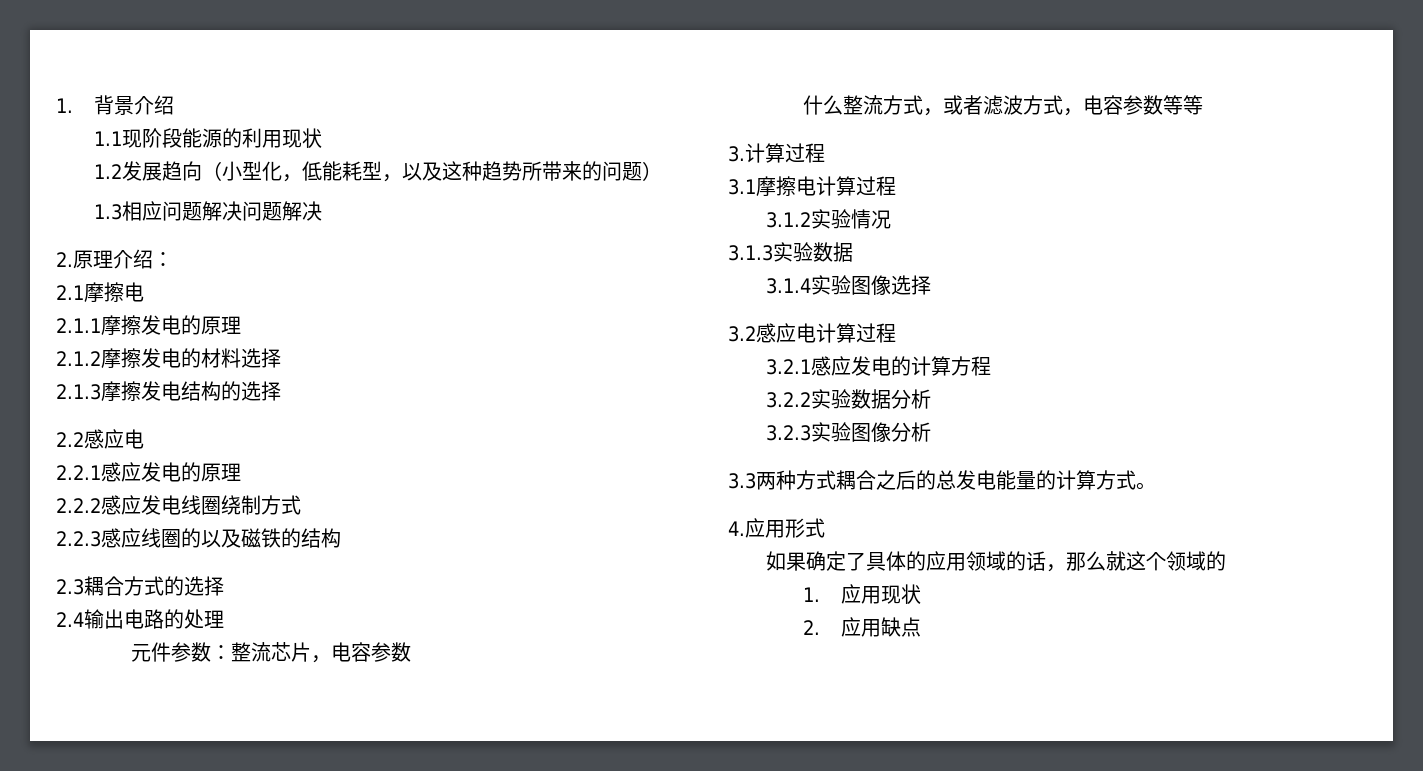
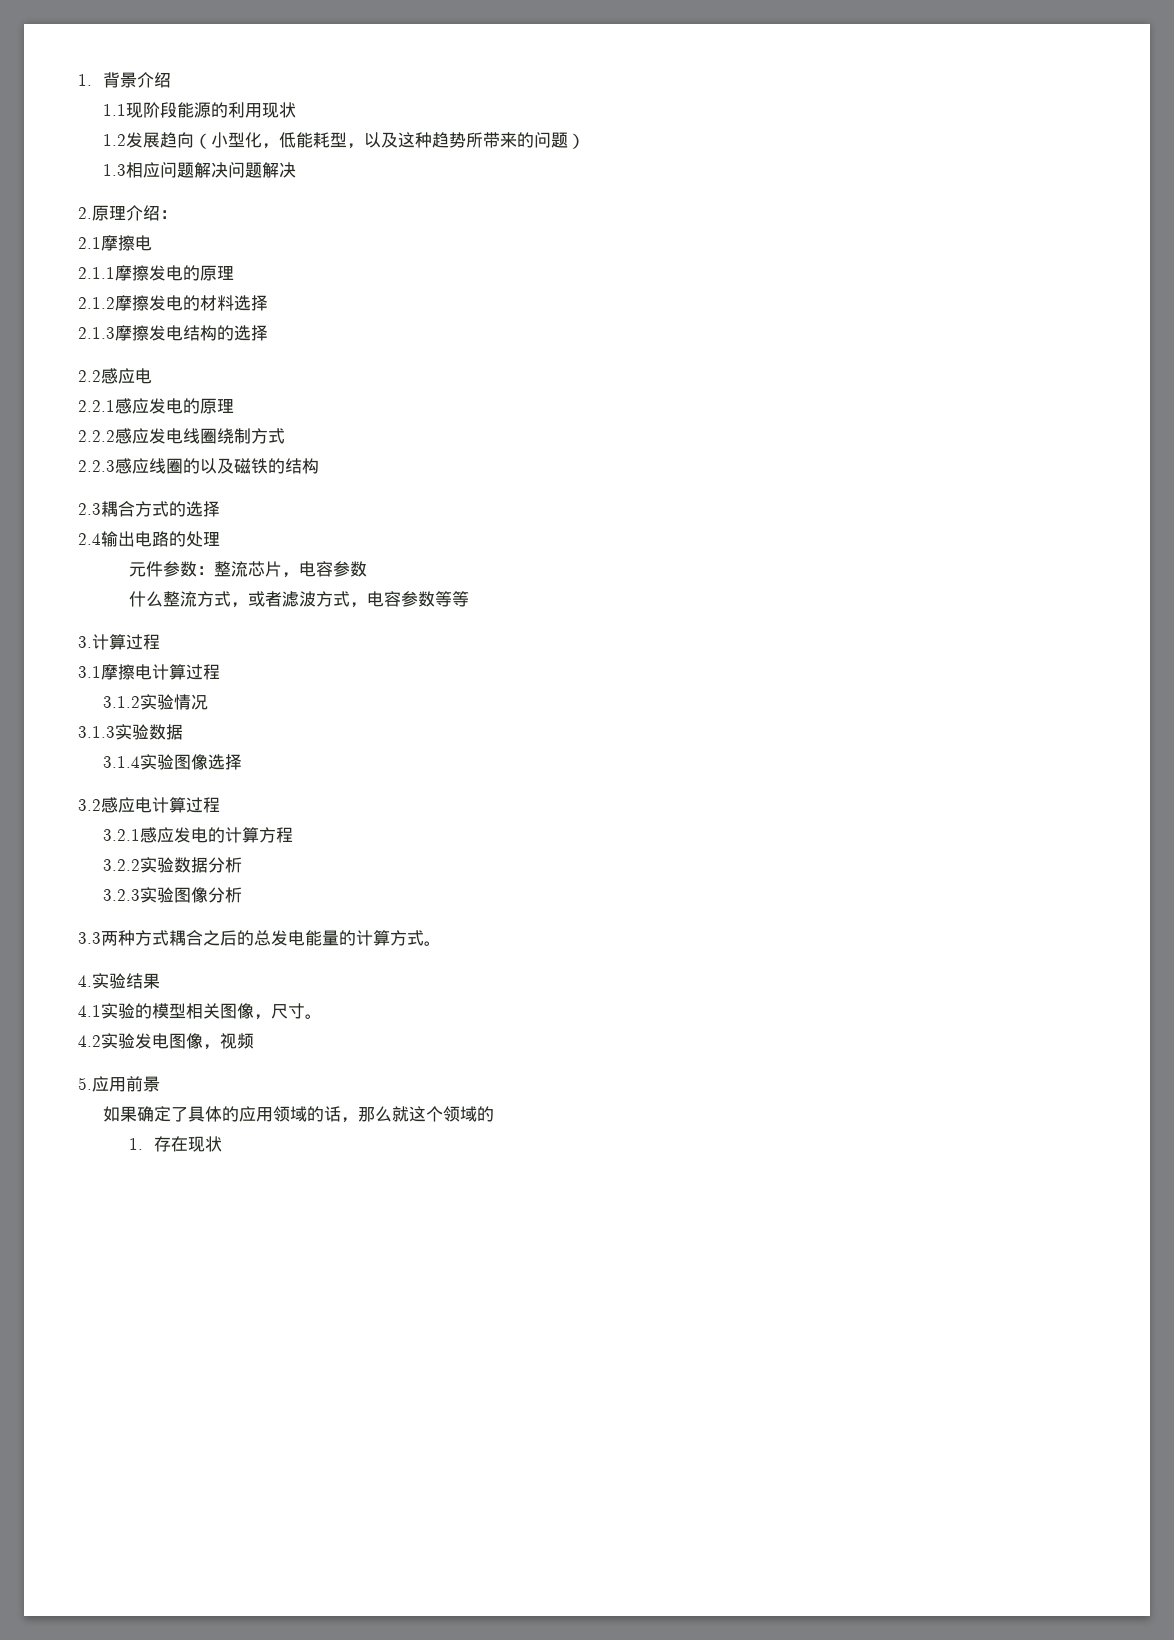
[745,518,825,538] 应用形式 -> [92,973,160,989] [78,1003,322,1020] [78,1033,254,1050] [78,1076,160,1092] 实验结果 // 4.1实验的模型相关图像，尺寸。 // 4.2实验发电图像，视频 // 5.应用前景
[840,584,921,604] [803,617,921,637] 应用现状 // 2.应用缺点 -> [154,1136,223,1152] 存在现状

